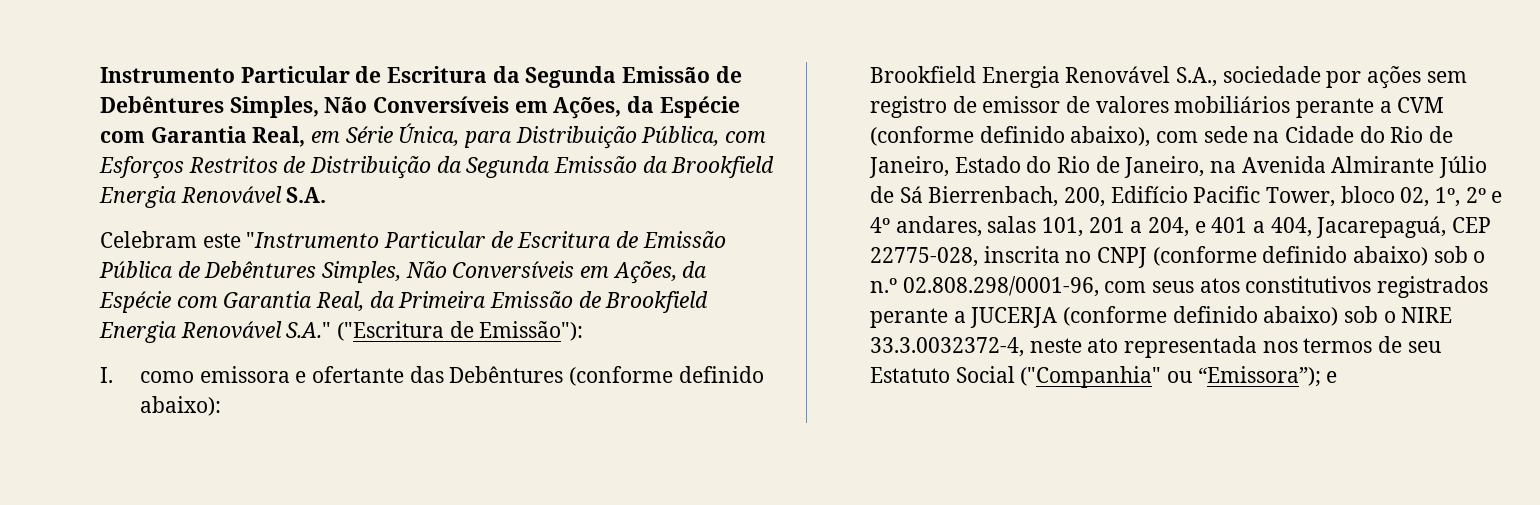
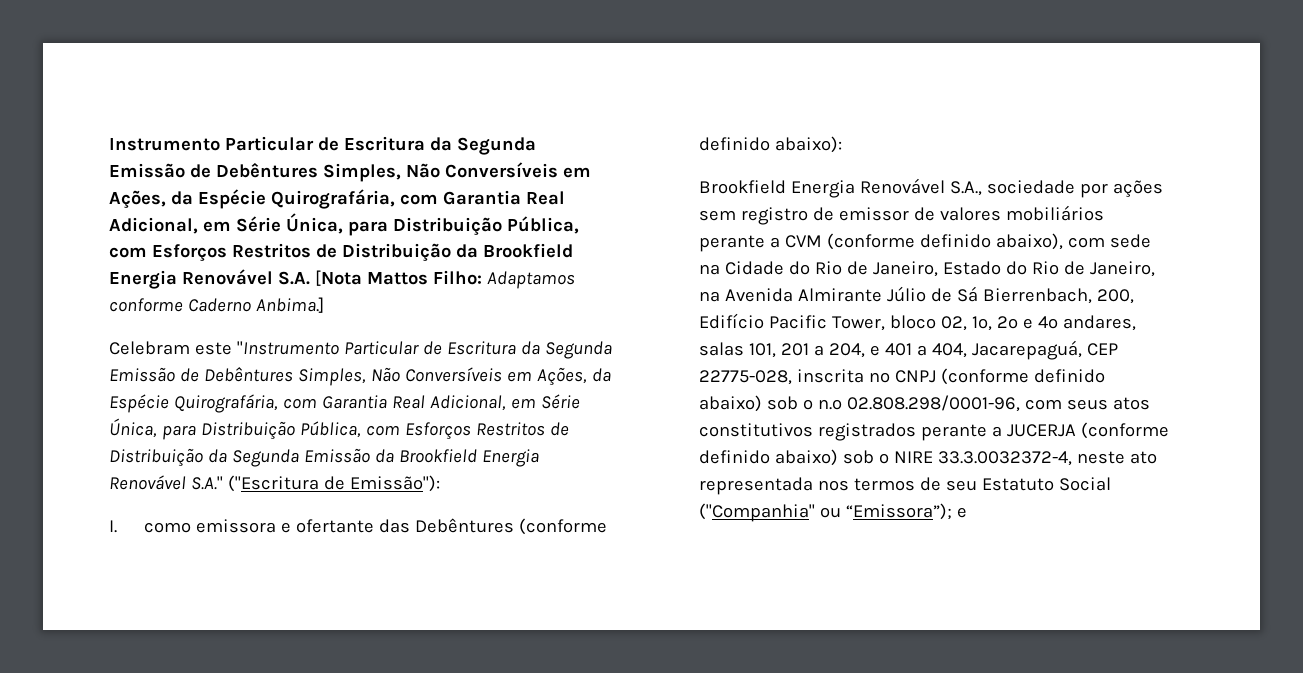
[100,126,306,147] com Garantia Real, -> [270,189,565,209] [109,213,579,236] [109,243,573,262] [109,269,575,289] [109,297,324,313] [109,341,612,359] [109,367,611,386] [109,394,506,413] Quirografária, com Garantia Real Adicional, em Série Única, para Distribuição Pública, com Esforços Restritos de Distribuição da Brookfield Energia Renovável S.A. [Nota Mattos Filho: Adaptamos conforme Caderno Anbima.] // Celebram este "Instrumento Particular de Escritura da Segunda Emissão de Debêntures Simples, Não Conversíveis em Ações, da Espécie Quirografária, com Garantia Real Adicional,
[286,187,327,203] [100,231,726,248] [99,261,708,284] [99,291,709,313] [99,321,282,343] S.A. // Celebram este "Instrumento Particular de Escritura de Emissão Pública de Debêntures Simples, Não Conversíveis em Ações, da Espécie com Garantia Real, da Primeira Emissão de Brookfield Energia Renovável -> (186, 482) none

